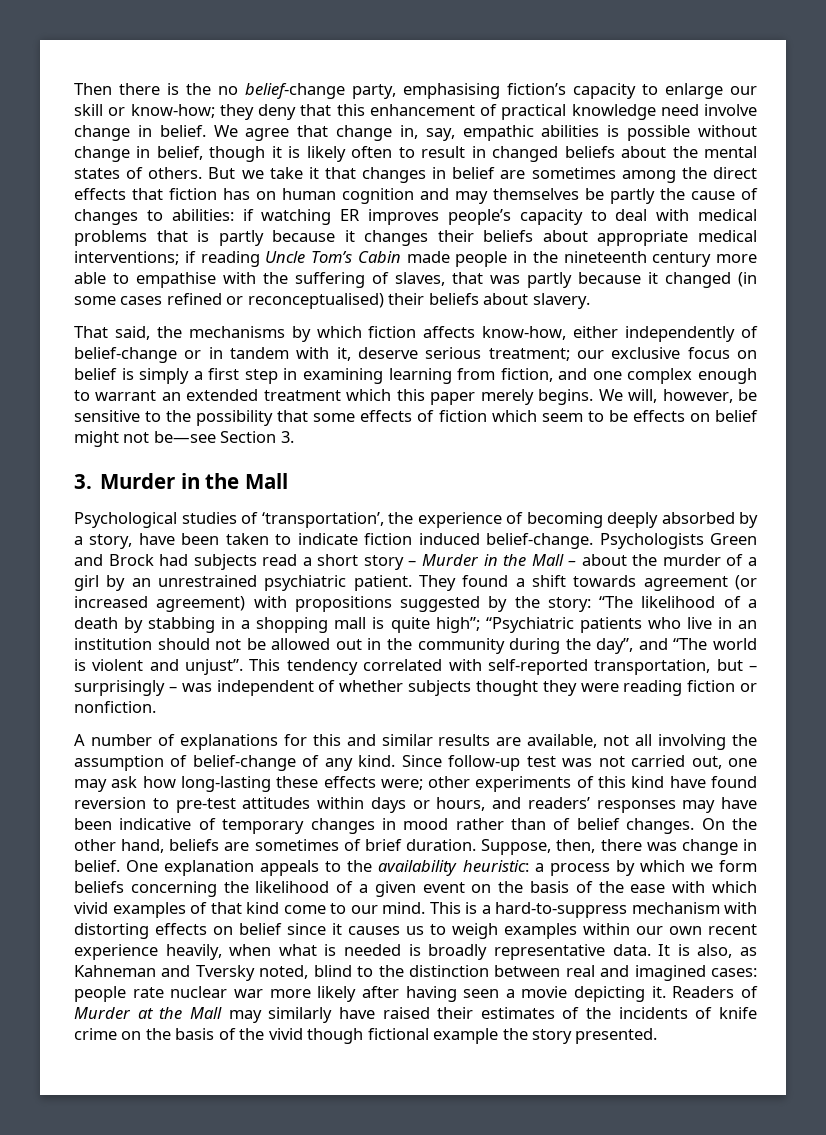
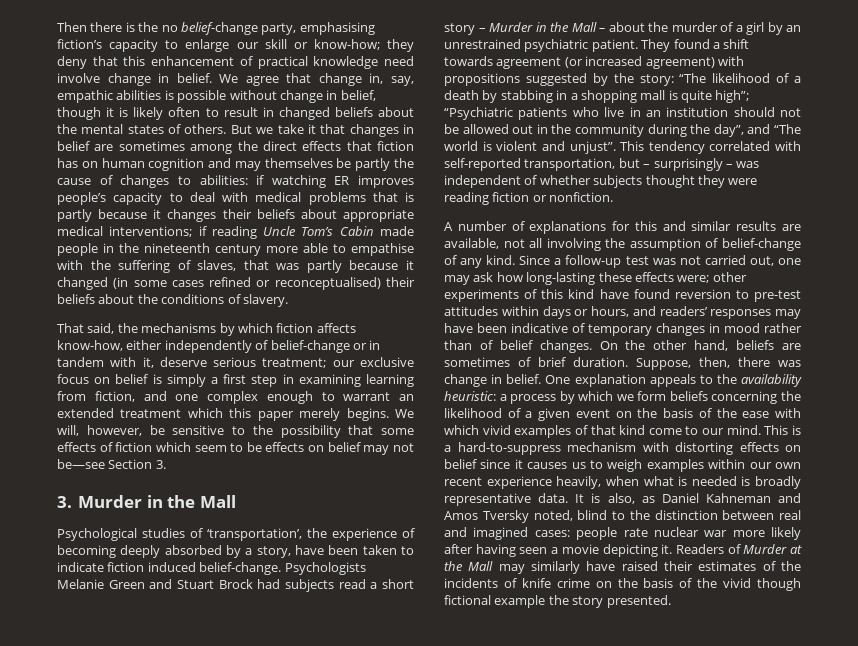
(529, 299) none -> [137,294,241,304] the conditions of
[74,431,119,447] might -> [363,445,390,455] may
(704, 541) none -> [57,579,104,589] Melanie
(103, 560) none -> [177,580,214,589] Stuart
(442, 761) none -> [554,258,562,265] a
(758, 951) none -> [661,493,699,503] Daniel
(191, 971) none -> [444,511,478,520] Amos

